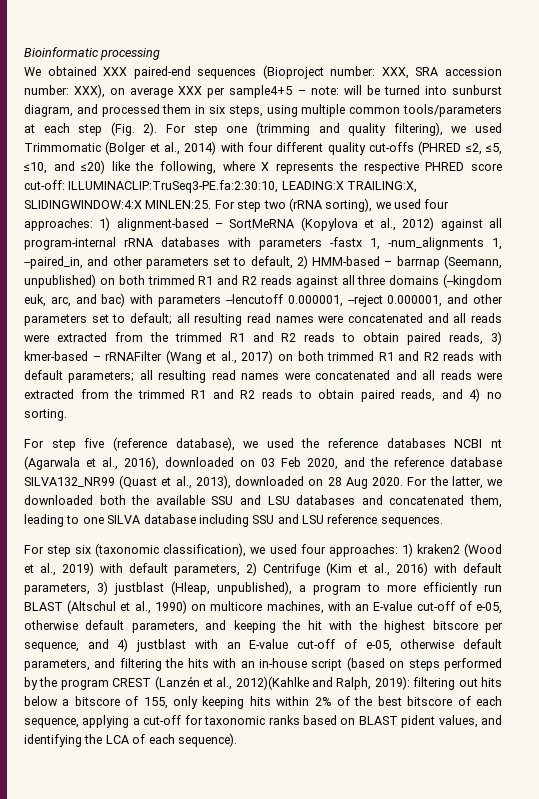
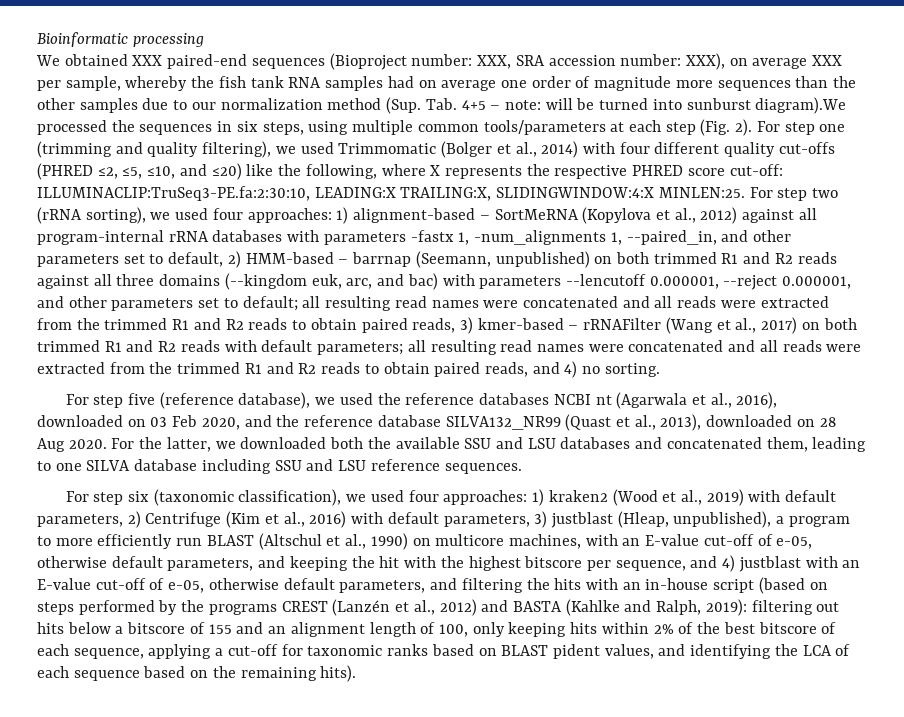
[229,85,293,98] sample4+5 -> [65,76,857,91] [37,97,486,114] sample, whereby the fish tank RNA samples had on average one order of magnitude more sequences than the other samples due to our normalization method (Sup. Tab. 4+5
[24,104,192,117] diagram, and processed them -> [755,97,847,114] [37,120,213,135] diagram).We processed the sequences
[60,679,109,690] program -> [208,604,277,615] programs
[235,676,309,690] 2012)(Kahlke -> [439,599,620,616] 2012) and BASTA (Kahlke
[143,697,168,709] 155, -> [208,622,468,637] 155 and an alignment length of 100,
[177,733,237,747] sequence). -> [73,665,357,682] sequence based on the remaining hits).

